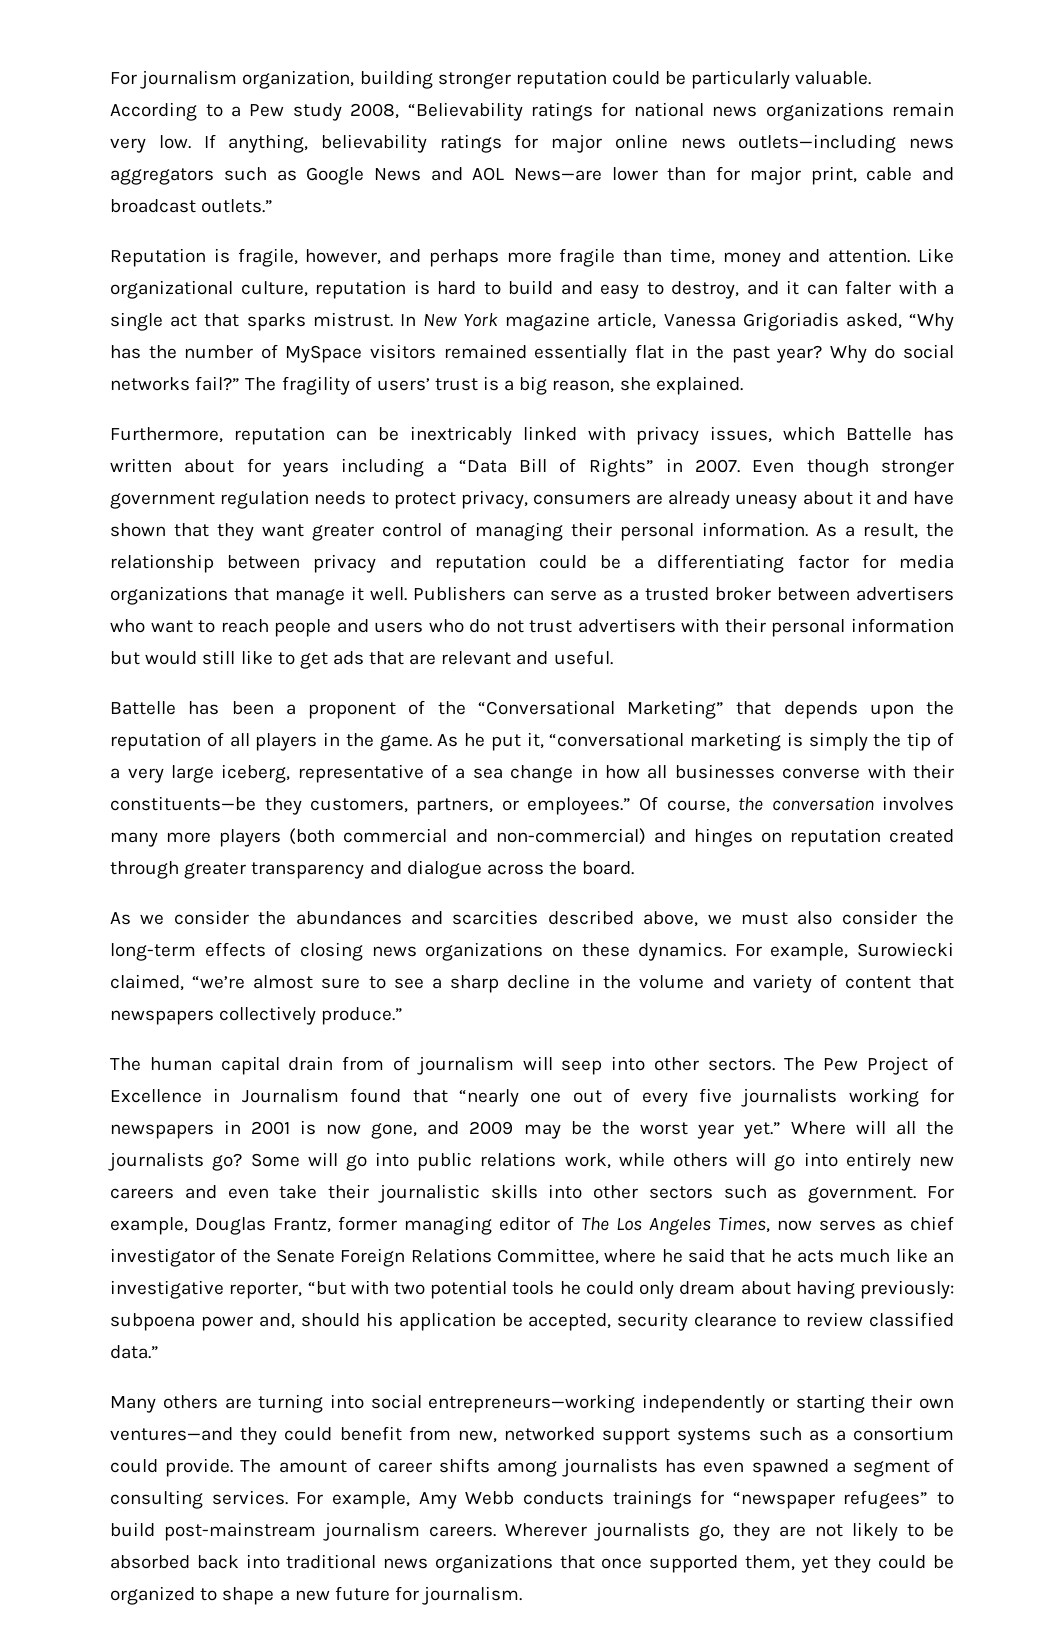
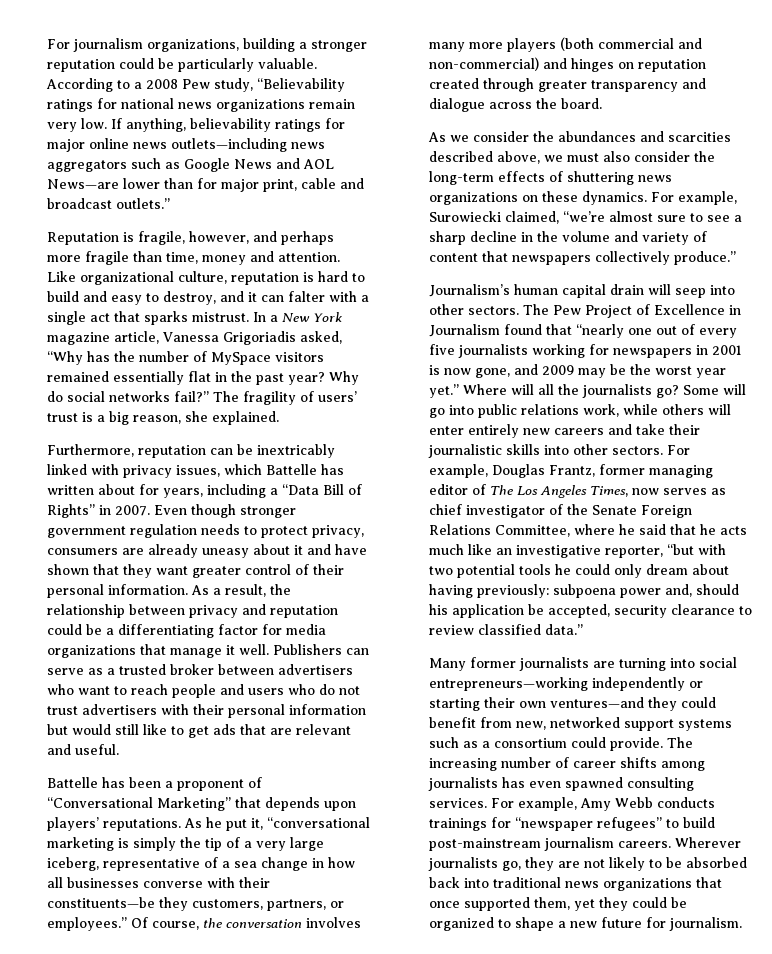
[242,70,433,89] organization, building -> [146,38,307,52] organizations, building a
[249,103,400,121] Pew study 2008, -> [145,78,253,92] 2008 Pew study,
(416, 320) none -> [269,315,278,322] a
[281,462,329,477] years -> [162,488,203,498] years,
[475,522,564,541] managing -> (309, 569) none
[437,701,466,715] the -> (262, 782) none
[925,701,954,715] [110,732,432,751] the reputation of all players in the game. -> [46,817,181,831] players’ reputations.
[299,942,363,961] closing -> [566,171,634,185] shuttering
[110,1057,142,1071] The -> [428,284,510,297] Journalism’s
[342,1056,514,1075] from of journalism -> (644, 289) none
[774,1152,838,1171] go into -> [428,426,464,435] enter
[227,1188,269,1199] even -> (632, 429) none
[648,1185,917,1203] sectors such as government. -> [611,446,663,455] sectors.
[162,1395,218,1409] others -> [469,657,589,671] former journalists
[278,1460,347,1473] amount -> [428,757,551,771] increasing number
[835,1458,954,1477] a segment of -> (623, 784) none

